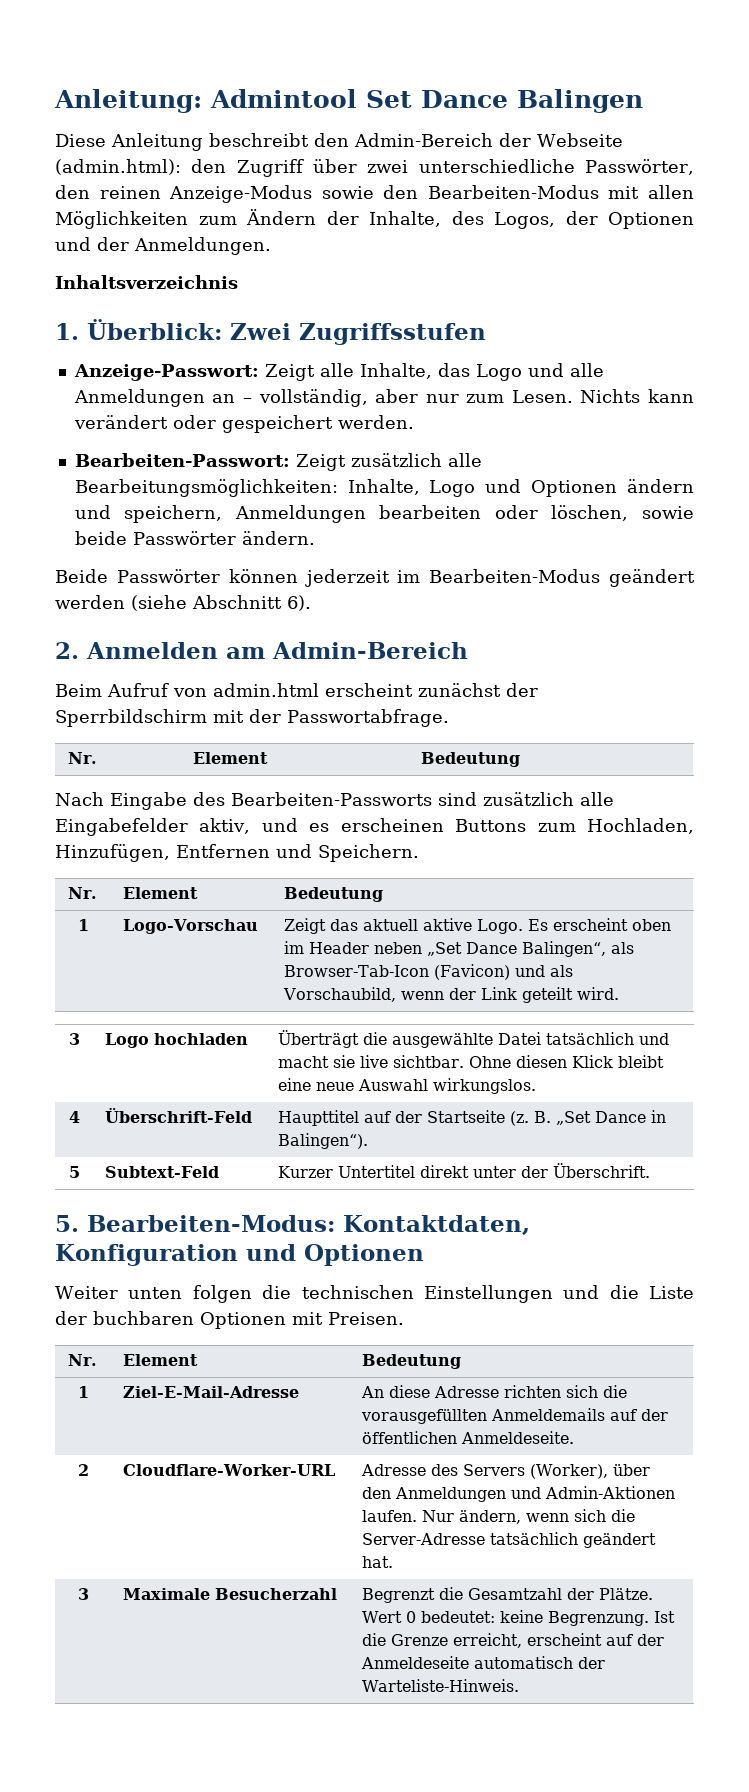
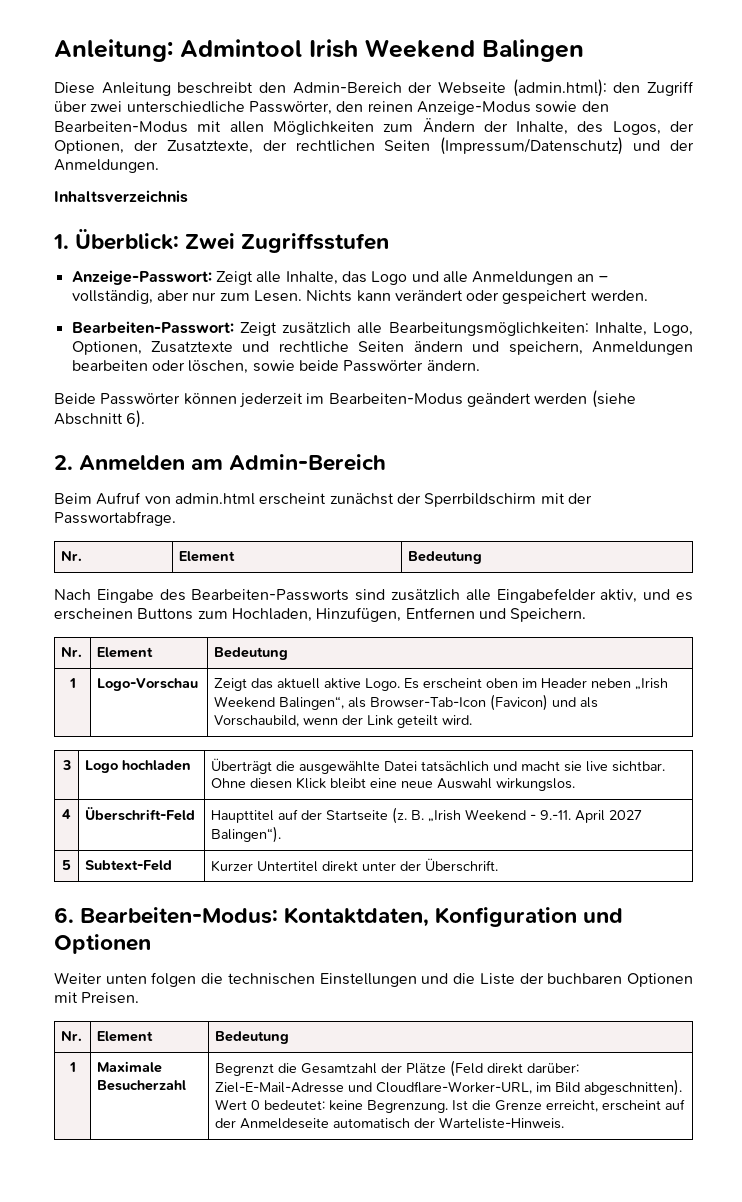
[366,90,508,108] Set Dance -> [309,39,475,58] Irish Weekend
[608,212,694,229] Optionen -> [54,137,624,155] Optionen, der Zusatztexte, der rechtlichen Seiten (Impressum/Datenschutz)
[429,479,618,497] Logo und Optionen -> [653,322,694,336] [71,341,405,355] Logo, Optionen, Zusatztexte und rechtliche Seiten
[426,942,517,956] „Set Dance -> [635,678,669,690] [214,696,276,708] „Irish Weekend
[555,1110,666,1125] „Set Dance in -> [428,809,643,823] „Irish Weekend - 9.-11. April 2027
[55,1215,79,1232] 5. -> [54,907,74,923] 6.
[122,1386,299,1398] [360,1385,627,1398] [360,1408,668,1424] [361,1431,574,1444] [77,1464,89,1476] [122,1464,335,1476] [360,1464,650,1479] [361,1486,675,1502] [361,1509,635,1524] [361,1532,656,1548] [361,1556,393,1568] [77,1588,89,1600] | Ziel-E-Mail-Adresse | An diese Adresse richten sich die vorausgefüllten Anmeldemails auf der öffentlichen Anmeldeseite. // 2 | Cloudflare-Worker-URL | Adresse des Servers (Worker), über den Anmeldungen und Admin-Aktionen laufen. Nur ändern, wenn sich die Server-Adresse tatsächlich geändert hat. // 3 -> (76, 1067) none
[598,1588,653,1600] Plätze. -> [406,1060,580,1077] [215,1079,683,1096] Plätze (Feld direkt darüber: Ziel-E-Mail-Adresse und Cloudflare-Worker-URL, im Bild abgeschnitten).

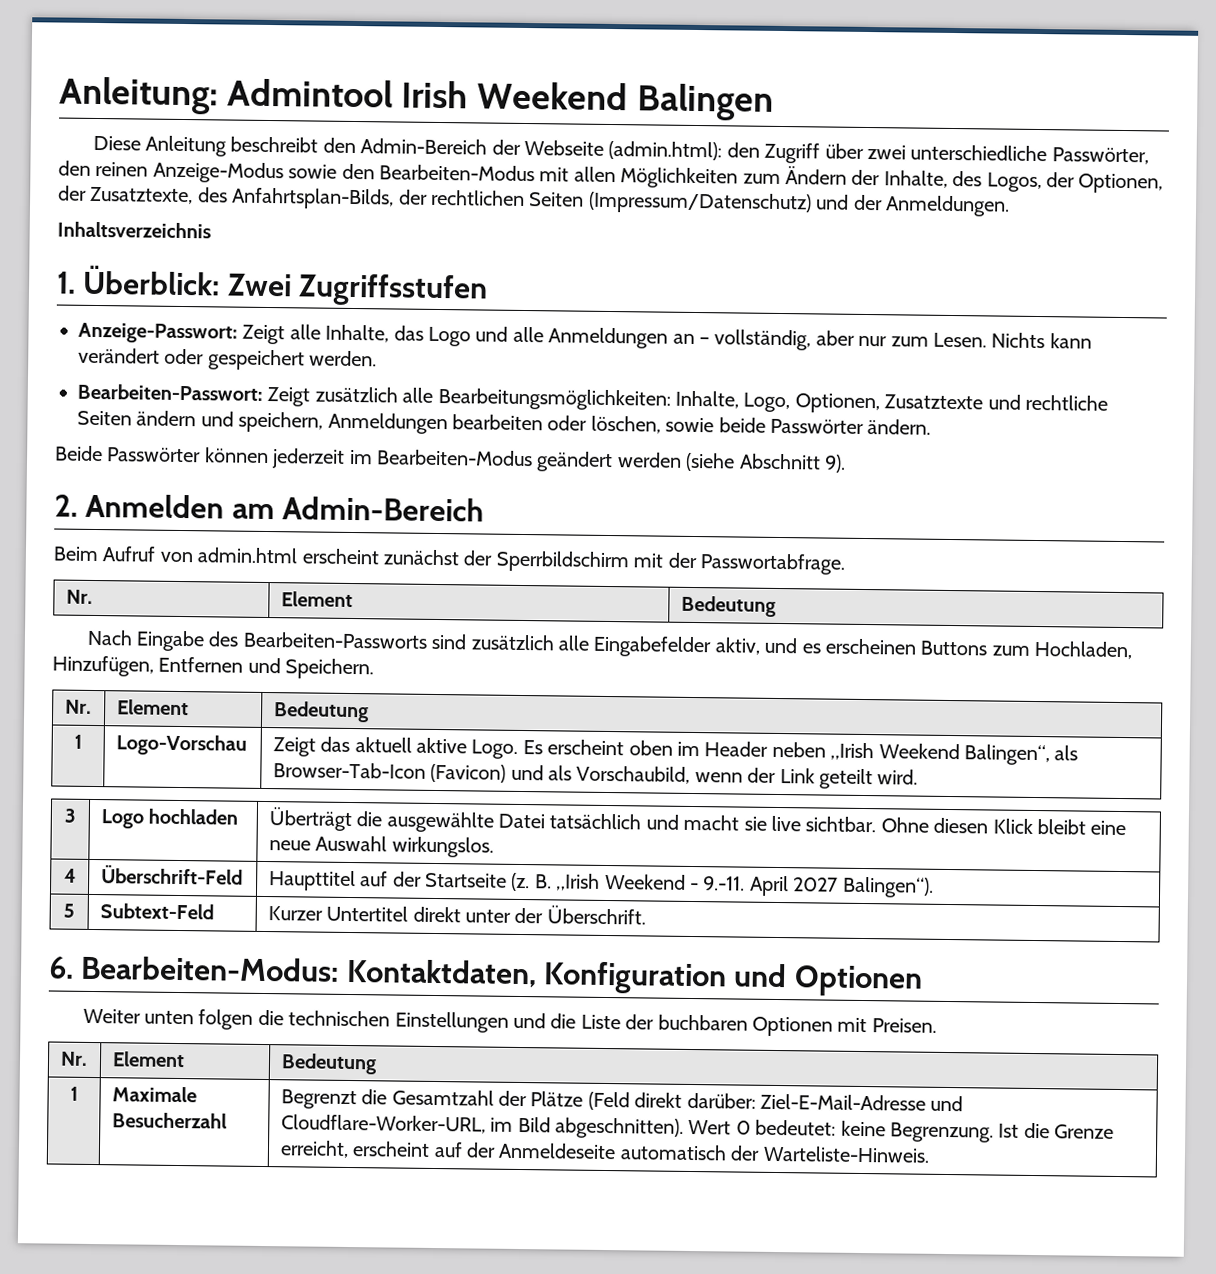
(253, 147) none -> [197,187,395,210] des Anfahrtsplan-Bilds,
[126,410,146,428] 6). -> [823,454,846,473] 9).

